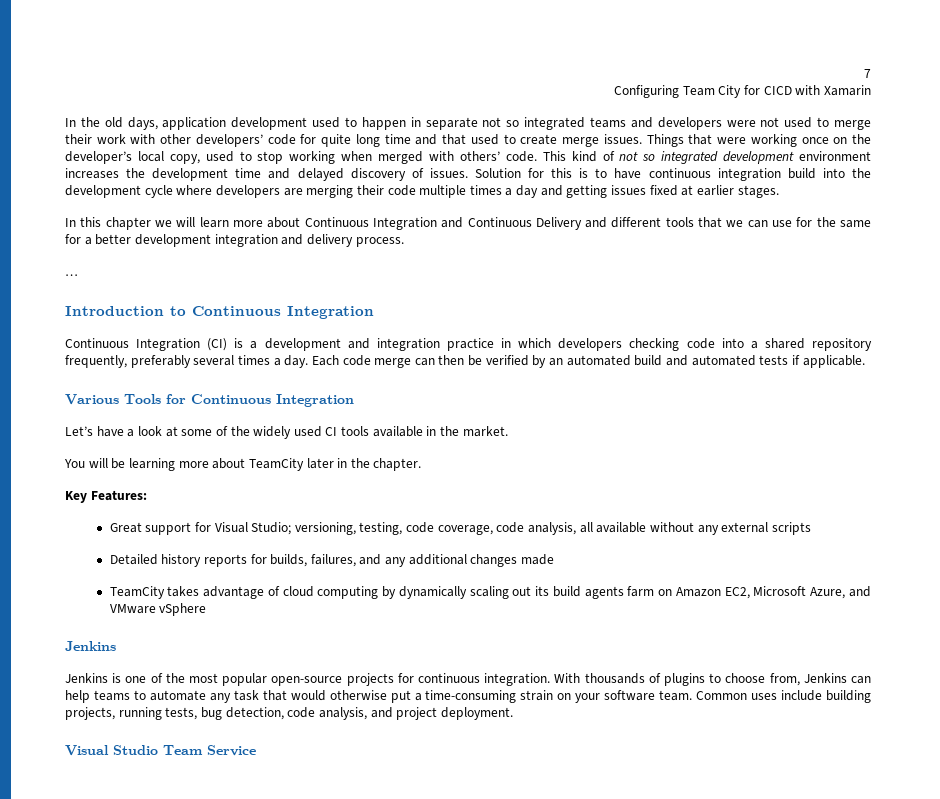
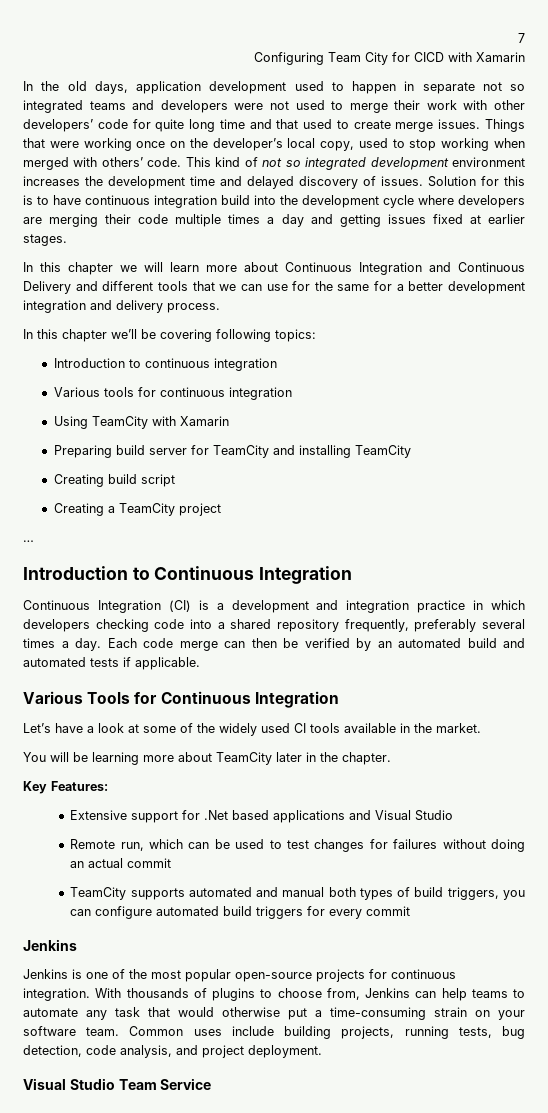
(404, 242) none -> [23,329,316,342] [53,358,277,371] [53,387,292,400] [53,416,229,429] [53,445,411,458] [53,474,175,487] [53,503,221,516] // In this chapter we’ll be covering following topics: // Introduction to continuous integration // Various tools for continuous integration // Using TeamCity with Xamarin // Preparing build server for TeamCity and installing TeamCity // Creating build script // Creating a TeamCity project
[109,522,142,533] Great -> [70,810,128,820] Extensive
[214,522,811,535] [109,554,555,567] [109,586,872,599] [109,603,207,616] Visual Studio; versioning, testing, code coverage, code analysis, all available without any external scripts // Detailed history reports for builds, failures, and any additional changes made // TeamCity takes advantage of cloud computing by dynamically scaling out its build agents farm on Amazon EC2, Microsoft Azure, and VMware vSphere -> [204,810,454,823] [70,839,526,852] [70,858,172,868] [70,887,526,900] [70,906,411,919] .Net based applications and Visual Studio // Remote run, which can be used to test changes for failures without doing an actual commit // TeamCity supports automated and manual both types of build triggers, you can configure automated build triggers for every commit

